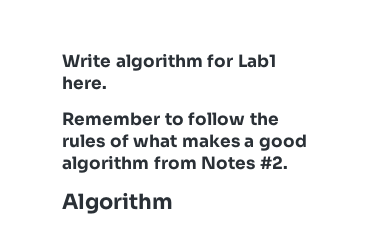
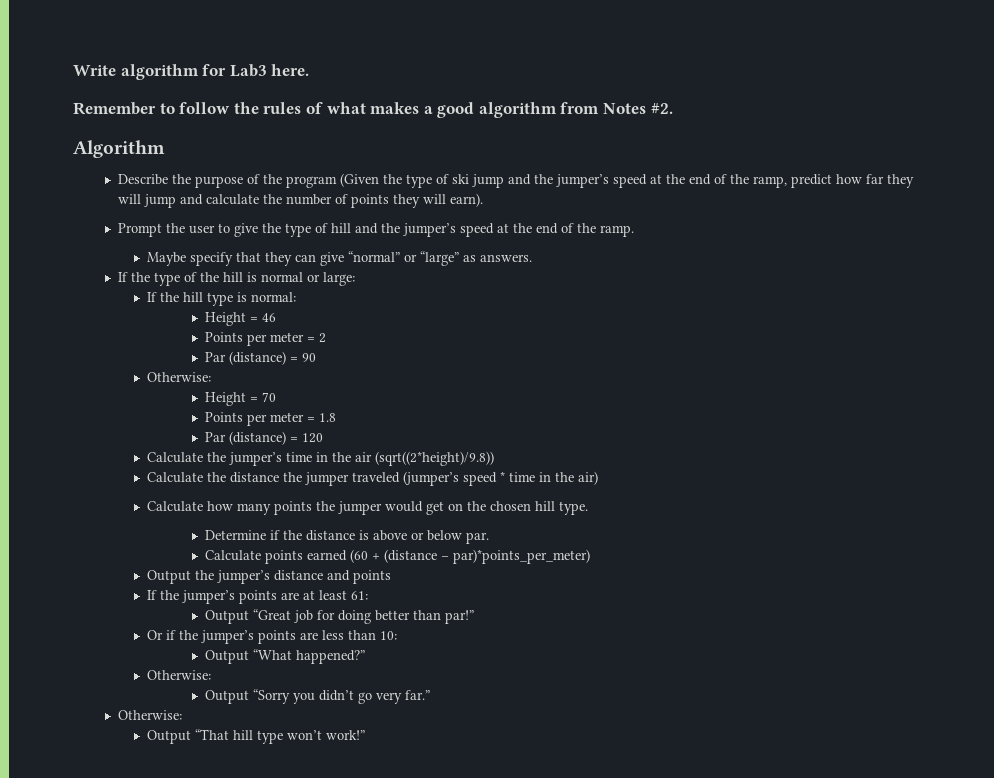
[237,54,276,68] Lab1 -> [229,64,267,77] Lab3
(173, 203) none -> [117,173,914,188] [117,193,483,208] [117,223,634,237] [146,251,532,266] [117,272,355,286] [146,292,296,306] [204,312,276,326] [204,332,326,346] [204,351,316,365] [146,372,211,382] [204,392,276,406] [204,412,336,426] [204,431,323,445] [146,451,494,466] [146,471,598,486] [146,501,588,515] [204,530,489,544] [204,549,590,564] [146,570,391,584] [146,590,368,604] [204,609,474,624] [146,630,397,644] [204,649,365,664] [146,670,211,680] [204,689,430,704] [117,710,182,720] [146,729,365,744] // Describe the purpose of the program (Given the type of ski jump and the jumper’s speed at the end of the ramp, predict how far they will jump and calculate the number of points they will earn). // Prompt the user to give the type of hill and the jumper’s speed at the end of the ramp. // Maybe specify that they can give “normal” or “large” as answers. // If the type of the hill is normal or large: // If the hill type is normal: // Height = 46 // Points per meter = 2 // Par (distance) = 90 // Otherwise: // Height = 70 // Points per meter = 1.8 // Par (distance) = 120 // Calculate the jumper’s time in the air (sqrt((2*height)/9.8)) // Calculate the distance the jumper traveled (jumper’s speed * time in the air) // Calculate how many points the jumper would get on the chosen hill type. // Determine if the distance is above or below par. // Calculate points earned (60 + (distance – par)*points_per_meter) // Output the jumper’s distance and points // If the jumper’s points are at least 61: // Output “Great job for doing better than par!” // Or if the jumper’s points are less than 10: // Output “What happened?” // Otherwise: // Output “Sorry you didn’t go very far.” // Otherwise: // Output “That hill type won’t work!”

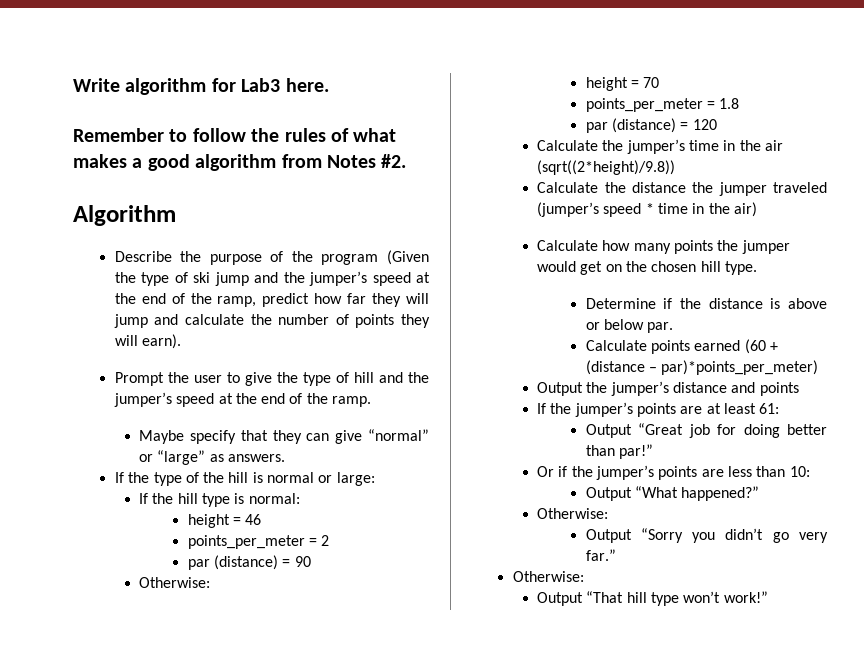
[204,312,246,326] Height -> [187,514,230,528] height
[204,332,304,346] Points per meter -> [187,535,305,549] points_per_meter
[204,352,226,362] Par -> [187,559,210,570] par
[204,392,246,406] Height -> [585,77,628,91] height
[204,412,304,426] Points per meter -> [585,98,703,112] points_per_meter
[204,432,226,442] Par -> [585,122,608,133] par

